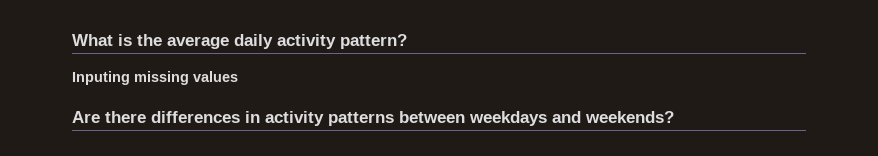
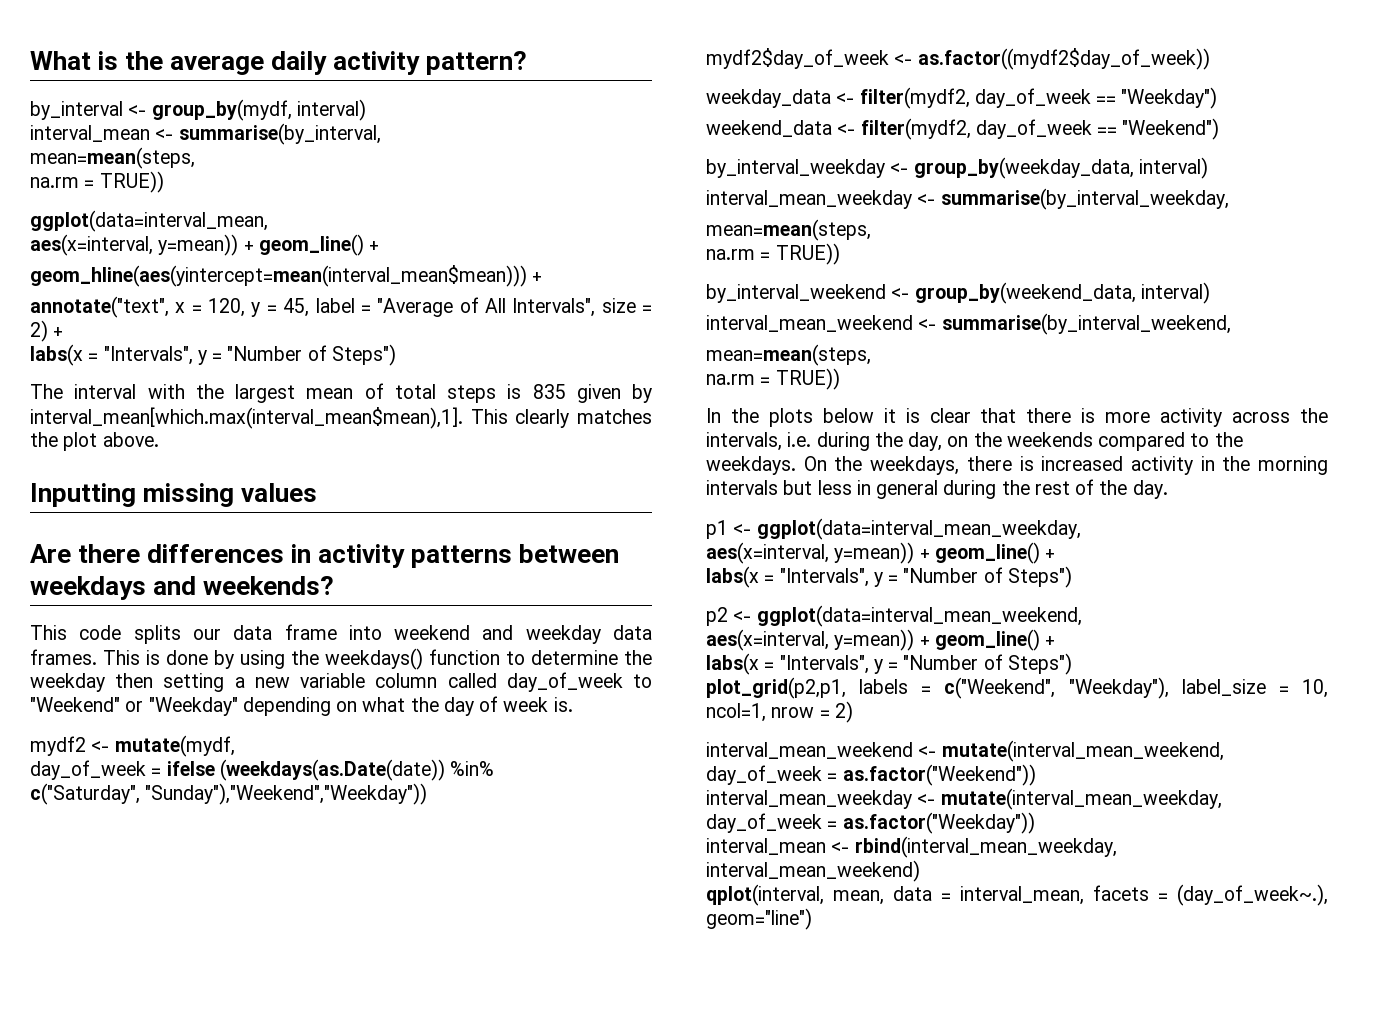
[72,71,130,85] Inputing -> [30,99,366,121] [30,123,381,145] [30,147,195,169] [30,171,164,193] [30,210,268,232] [30,234,380,256] [30,265,543,287] [30,296,652,318] [30,320,64,342] [30,344,396,366] [30,383,652,403] [30,407,652,429] [30,432,159,451] [30,483,136,507] by_interval <- group_by(mydf, interval) // interval_mean <- summarise(by_interval, // mean=mean(steps, // na.rm = TRUE)) // ggplot(data=interval_mean, // aes(x=interval, y=mean)) + geom_line() + // geom_hline(aes(yintercept=mean(interval_mean$mean))) + // annotate("text", x = 120, y = 45, label = "Average of All Intervals", size = 2) + // labs(x = "Intervals", y = "Number of Steps") // The interval with the largest mean of total steps is 835 given by interval_mean[which.max(interval_mean$mean),1]. This clearly matches the plot above. // Inputting
(674, 117) none -> [30,624,652,644] [30,648,652,670] [30,672,652,692] [30,696,573,716] [30,735,235,757] [30,759,495,781] [30,783,428,805] [706,48,1210,70] [706,87,1218,109] [706,118,1220,140] [706,157,1208,179] [706,188,1229,210] [706,219,871,241] [706,243,840,265] [706,282,1210,304] [706,313,1231,335] [706,344,871,366] [706,368,840,390] [706,408,1328,427] [706,432,1243,451] [706,456,1328,475] [706,479,1168,499] [706,518,1081,540] [706,542,1056,564] [706,566,1072,588] [706,605,1082,627] [706,629,1056,651] [706,653,1072,675] [706,677,1328,699] [706,701,853,723] [706,740,1224,762] [706,764,1036,786] [706,788,1222,810] [706,812,1035,834] [706,836,1117,858] [706,860,920,882] [706,884,1328,906] [706,908,812,930] // This code splits our data frame into weekend and weekday data frames. This is done by using the weekdays() function to determine the weekday then setting a new variable column called day_of_week to "Weekend" or "Weekday" depending on what the day of week is. // mydf2 <- mutate(mydf, // day_of_week = ifelse (weekdays(as.Date(date)) %in% // c("Saturday", "Sunday"),"Weekend","Weekday")) // mydf2$day_of_week <- as.factor((mydf2$day_of_week)) // weekday_data <- filter(mydf2, day_of_week == "Weekday") // weekend_data <- filter(mydf2, day_of_week == "Weekend") // by_interval_weekday <- group_by(weekday_data, interval) // interval_mean_weekday <- summarise(by_interval_weekday, // mean=mean(steps, // na.rm = TRUE)) // by_interval_weekend <- group_by(weekend_data, interval) // interval_mean_weekend <- summarise(by_interval_weekend, // mean=mean(steps, // na.rm = TRUE)) // In the plots below it is clear that there is more activity across the intervals, i.e. during the day, on the weekends compared to the weekdays. On the weekdays, there is increased activity in the morning intervals but less in general during the rest of the day. // p1 <- ggplot(data=interval_mean_weekday, // aes(x=interval, y=mean)) + geom_line() + // labs(x = "Intervals", y = "Number of Steps") // p2 <- ggplot(data=interval_mean_weekend, // aes(x=interval, y=mean)) + geom_line() + // labs(x = "Intervals", y = "Number of Steps") // plot_grid(p2,p1, labels = c("Weekend", "Weekday"), label_size = 10, ncol=1, nrow = 2) // interval_mean_weekend <- mutate(interval_mean_weekend, day_of_week = as.factor("Weekend")) // interval_mean_weekday <- mutate(interval_mean_weekday, day_of_week = as.factor("Weekday")) // interval_mean <- rbind(interval_mean_weekday, interval_mean_weekend) // qplot(interval, mean, data = interval_mean, facets = (day_of_week~.), geom="line")

